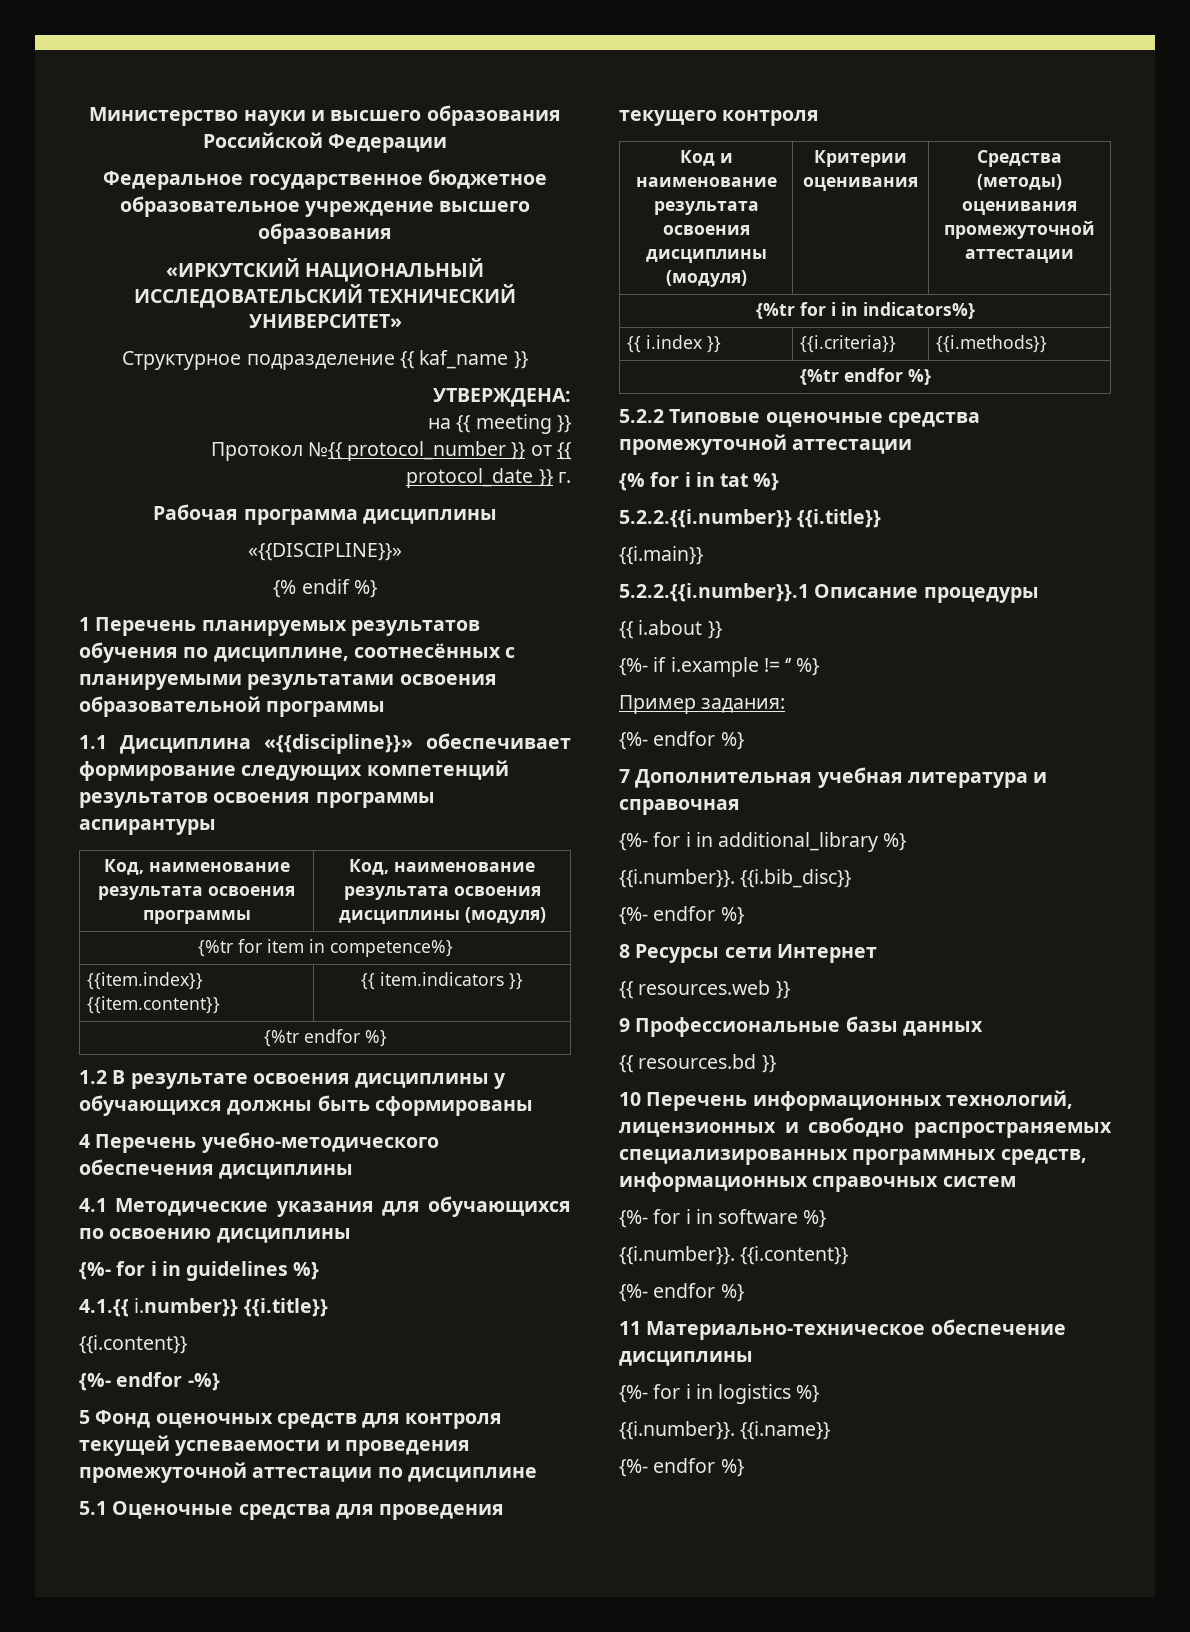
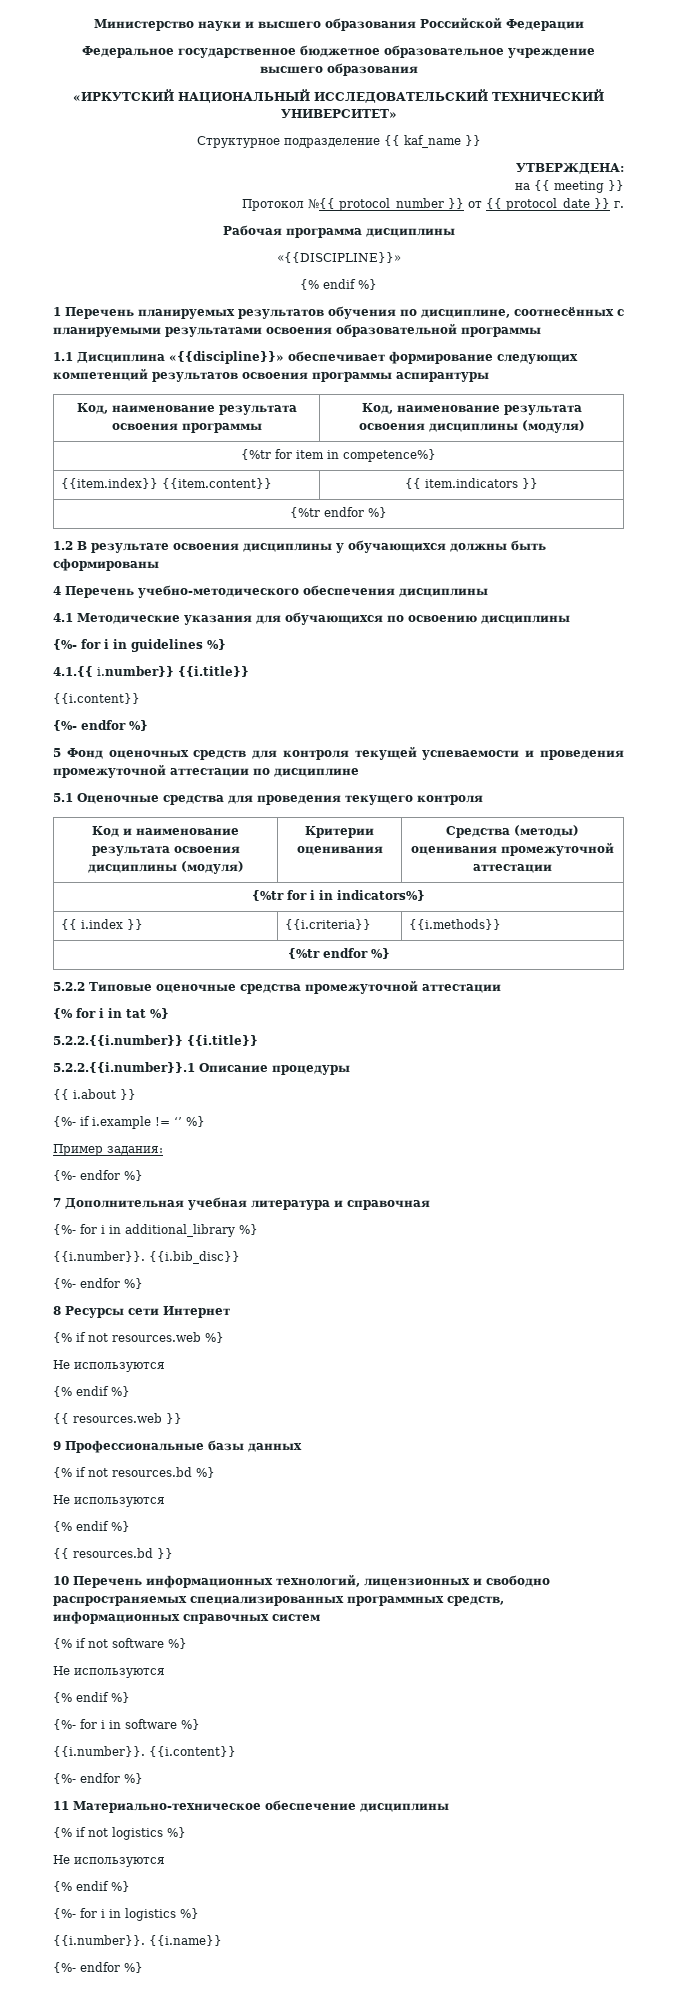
[187,1373,220,1391] -%} -> [129,720,148,731] %}
[619,546,703,565] // {{i.main}} -> (258, 1040) none
(877, 953) none -> [53,1332,224,1343] [53,1360,165,1372] [53,1386,130,1397] // {% if not resources.web %} // Не используются // {% endif %}
(983, 1028) none -> [53,1467,215,1478] [53,1495,165,1507] [53,1521,130,1532] // {% if not resources.bd %} // Не используются // {% endif %}
(1016, 1181) none -> [53,1638,187,1649] [53,1666,165,1678] [53,1692,130,1703] // {% if not software %} // Не используются // {% endif %}
(753, 1358) none -> [53,1827,186,1840] [53,1855,165,1867] [53,1881,130,1892] // {% if not logistics %} // Не используются // {% endif %}

